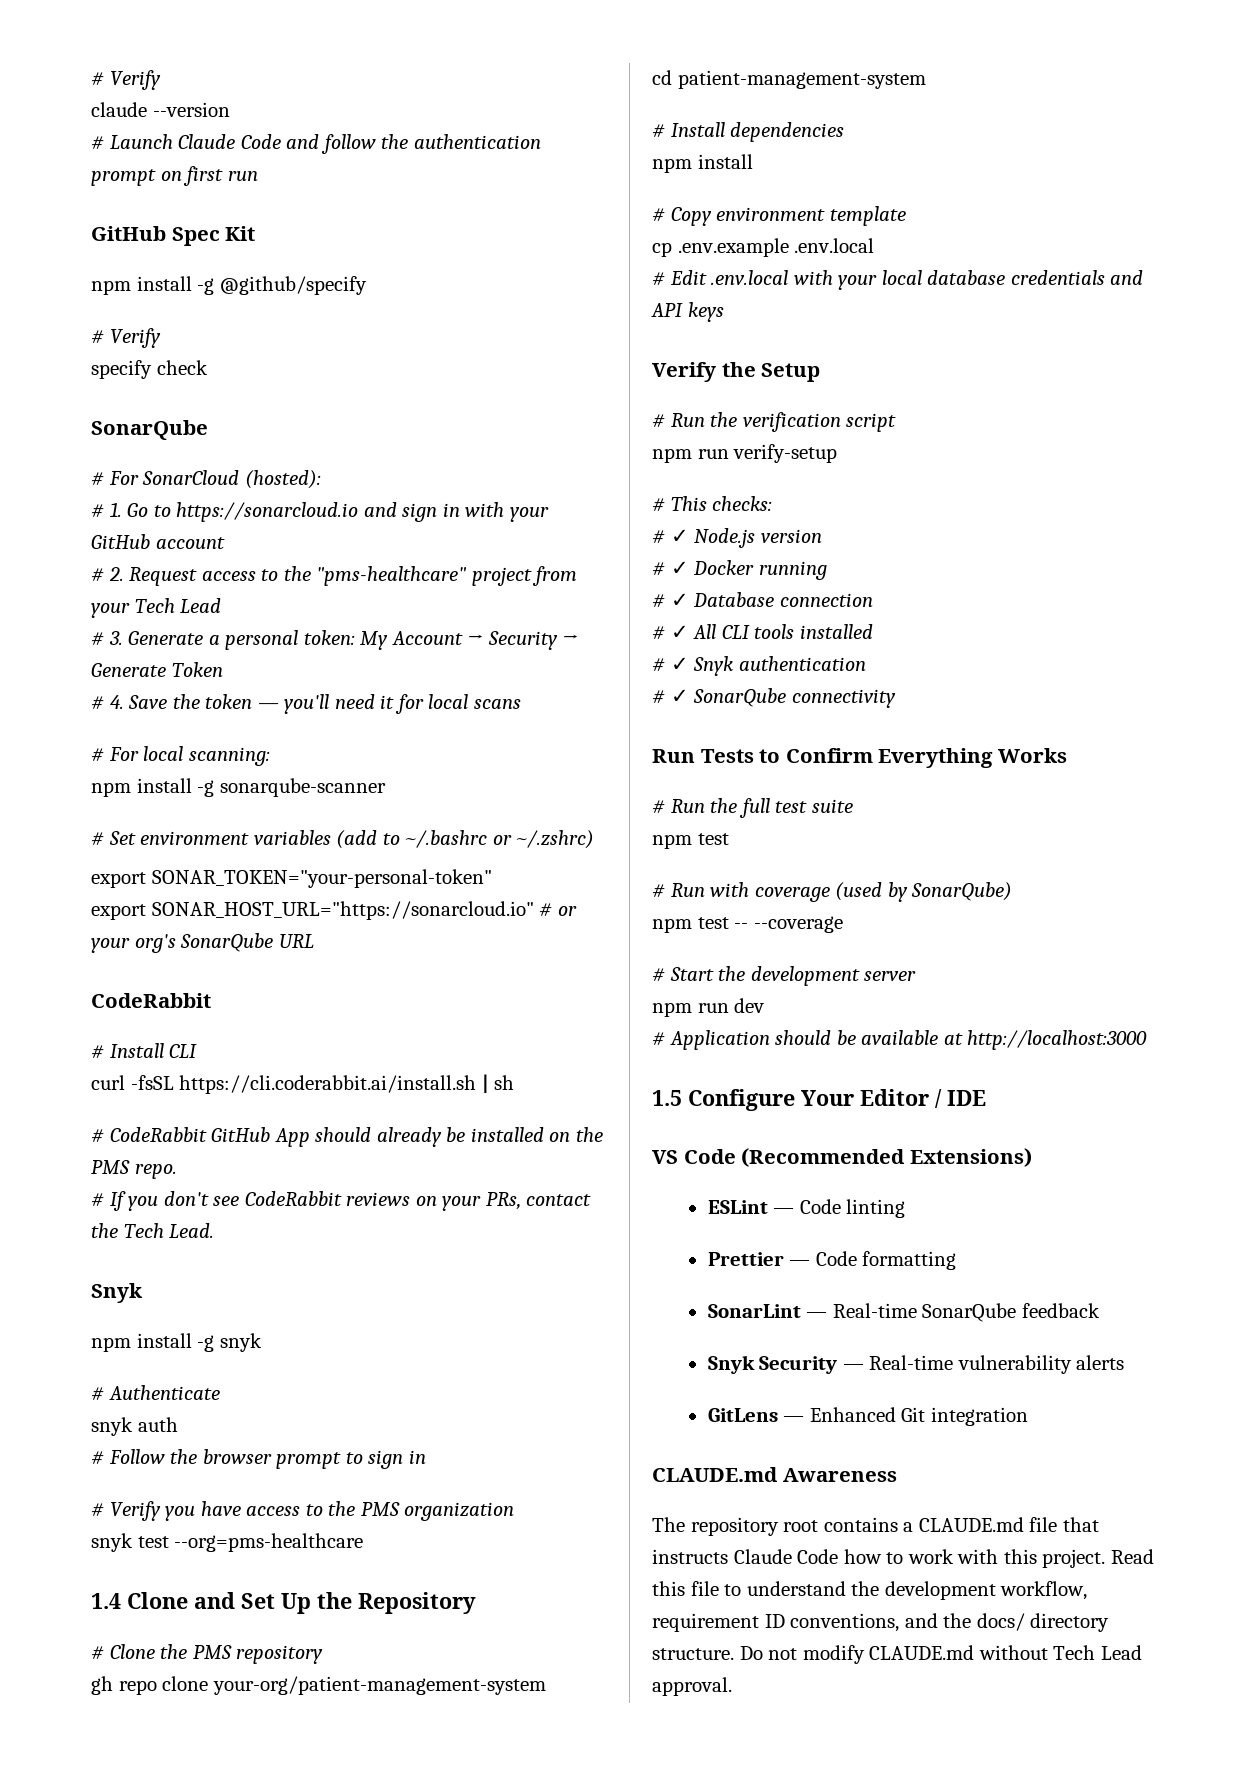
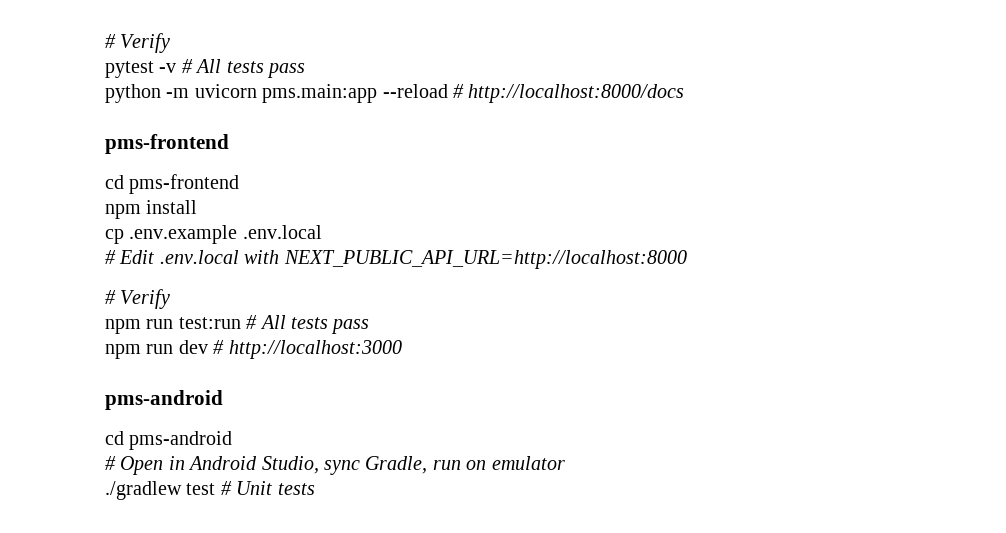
[91,70,161,90] [91,102,230,117] [91,134,541,154] [91,166,258,186] [91,226,256,246] [91,276,367,295] [91,328,161,348] [91,360,208,379] [91,420,208,440] [91,470,321,489] [91,502,549,522] [91,534,225,549] [91,566,578,586] [91,598,222,618] [91,630,579,650] [91,662,223,677] [91,694,521,714] [91,746,270,766] [91,778,386,797] [91,830,595,849] [91,869,492,888] [91,901,577,920] [91,933,314,953] [91,993,211,1008] [91,1043,198,1058] [91,1074,515,1094] [91,1127,603,1147] [91,1160,177,1179] [91,1191,592,1211] [91,1223,215,1238] [91,1283,143,1303] [91,1333,262,1352] [91,1385,220,1400] [91,1417,178,1436] [91,1449,426,1469] [91,1501,515,1521] [91,1533,364,1552] [91,1592,476,1614] [91,1644,324,1664] [91,1676,546,1695] [652,70,926,89] [652,122,845,142] [652,154,753,173] [652,206,906,226] # Verify // claude --version // # Launch Claude Code and follow the authentication prompt on first run // GitHub Spec Kit // npm install -g @github/specify // # Verify // specify check // SonarQube // # For SonarCloud (hosted): // # 1. Go to https://sonarcloud.io and sign in with your GitHub account // # 2. Request access to the "pms-healthcare" project from your Tech Lead // # 3. Generate a personal token: My Account → Security → Generate Token // # 4. Save the token — you'll need it for local scans // # For local scanning: // npm install -g sonarqube-scanner // # Set environment variables (add to ~/.bashrc or ~/.zshrc) // export SONAR_TOKEN="your-personal-token" // export SONAR_HOST_URL="https://sonarcloud.io" # or your org's SonarQube URL // CodeRabbit // # Install CLI // curl -fsSL https://cli.coderabbit.ai/install.sh | sh // # CodeRabbit GitHub App should already be installed on the PMS repo. // # If you don't see CodeRabbit reviews on your PRs, contact the Tech Lead. // Snyk // npm install -g snyk // # Authenticate // snyk auth // # Follow the browser prompt to sign in // # Verify you have access to the PMS organization // snyk test --org=pms-healthcare // 1.4 Clone and Set Up the Repository // # Clone the PMS repository // gh repo clone your-org/patient-management-system // cd patient-management-system // # Install dependencies // npm install // # Copy environment template -> [105,33,171,53] [105,59,305,78] [105,84,685,103] [105,134,229,154] [105,174,240,194] [105,200,198,219] # Verify // pytest -v # All tests pass // python -m uvicorn pms.main:app --reload # http://localhost:8000/docs // pms-frontend // cd pms-frontend // npm install
[838,270,1144,290] [651,302,724,322] [652,362,821,382] [652,412,897,432] [652,444,838,463] [652,496,773,511] [652,528,822,548] [652,560,827,580] [652,592,873,607] [652,624,873,639] [652,656,866,676] [652,688,896,708] [652,748,1067,768] [652,798,853,818] [652,833,729,849] [652,882,1013,902] [652,916,843,933] [652,966,917,986] [652,998,765,1017] [652,1030,1148,1050] [652,1089,986,1111] [652,1148,1032,1167] [707,1199,906,1218] [707,1251,957,1270] [707,1303,1100,1322] [707,1355,1125,1374] [707,1407,1028,1426] [652,1467,897,1482] [652,1517,1099,1536] [652,1549,1154,1568] [652,1581,1088,1600] [652,1613,1110,1632] [652,1645,1142,1664] [652,1677,732,1696] your local database credentials and API keys // Verify the Setup // # Run the verification script // npm run verify-setup // # This checks: // # ✓ Node.js version // # ✓ Docker running // # ✓ Database connection // # ✓ All CLI tools installed // # ✓ Snyk authentication // # ✓ SonarQube connectivity // Run Tests to Confirm Everything Works // # Run the full test suite // npm test // # Run with coverage (used by SonarQube) // npm test -- --coverage // # Start the development server // npm run dev // # Application should be available at http://localhost:3000 // 1.5 Configure Your Editor / IDE // VS Code (Recommended Extensions) // ESLint — Code linting // Prettier — Code formatting // SonarLint — Real-time SonarQube feedback // Snyk Security — Real-time vulnerability alerts // GitLens — Enhanced Git integration // CLAUDE.md Awareness // The repository root contains a CLAUDE.md file that instructs Claude Code how to work with this project. Read this file to understand the development workflow, requirement ID conventions, and the docs/ directory structure. Do not modify CLAUDE.md without Tech Lead approval. -> [283,250,687,269] [105,289,171,309] [105,315,370,334] [105,340,402,359] [105,390,223,410] [105,431,233,450] [105,456,565,475] [105,481,315,500] NEXT_PUBLIC_API_URL=http://localhost:8000 // # Verify // npm run test:run # All tests pass // npm run dev # http://localhost:3000 // pms-android // cd pms-android // # Open in Android Studio, sync Gradle, run on emulator // ./gradlew test # Unit tests

